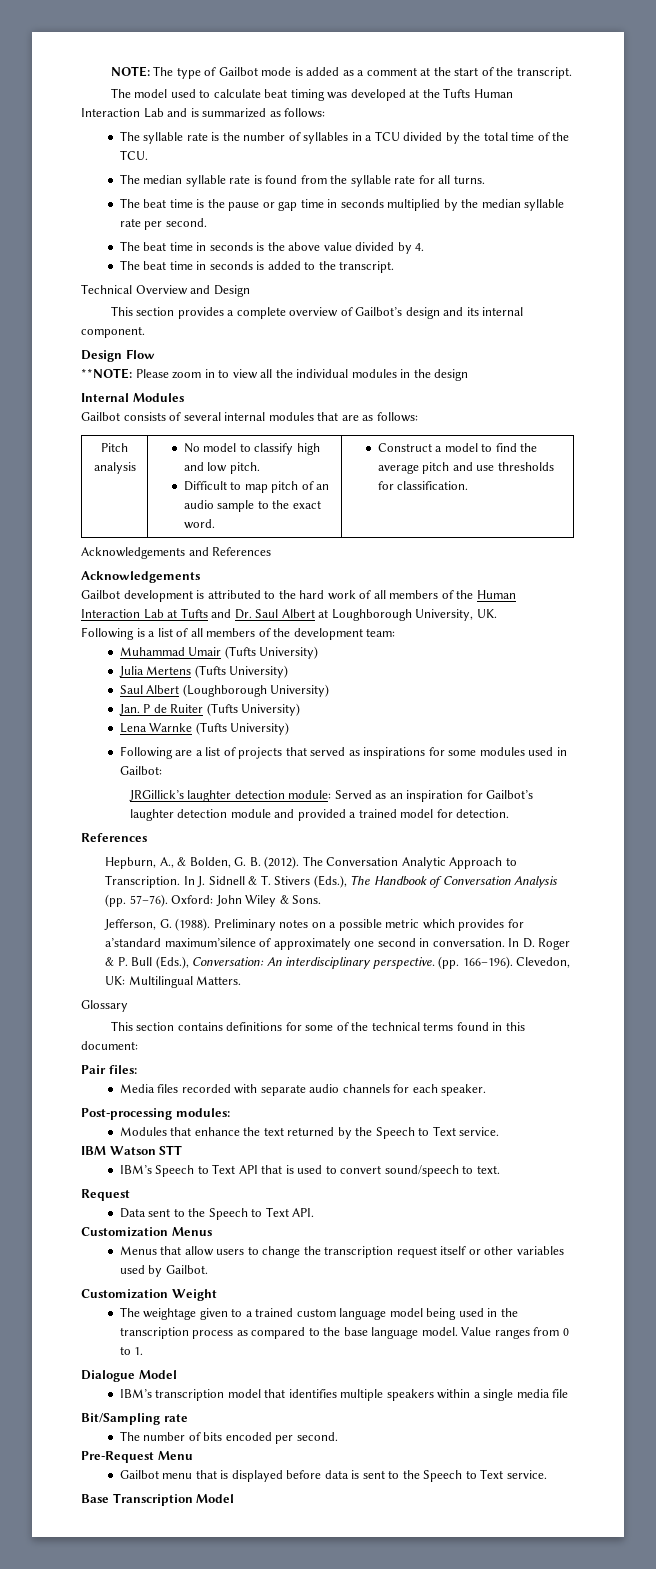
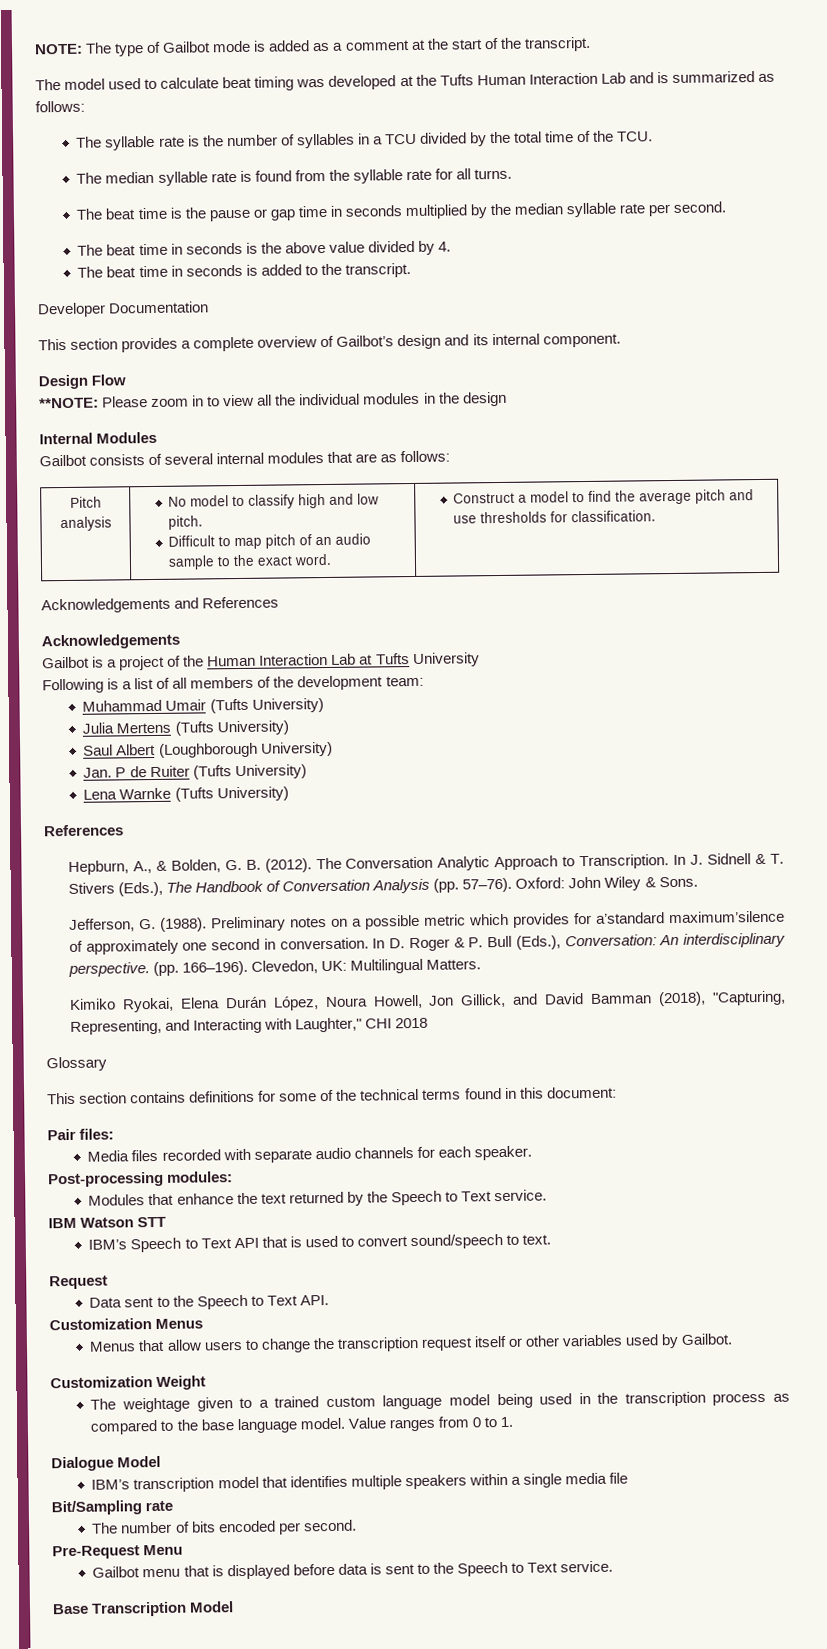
[81,284,250,297] Technical Overview and Design -> [37,301,210,318] Developer Documentation
[123,590,439,602] development is attributed to the hard work of all members -> [92,655,166,671] is a project
[211,609,497,621] and Dr. Saul Albert at Loughborough University, UK. -> [412,652,480,668] University
[119,746,567,759] [119,766,162,775] [128,790,534,802] [129,809,510,821] // Following are a list of projects that served as inspirations for some modules used in Gailbot: // JRGillick’s laughter detection module: Served as an inspiration for Gailbot’s laughter detection module and provided a trained model for detection. -> (289, 794) none
(242, 980) none -> [68,990,786,1013] [69,1017,429,1035] // Kimiko Ryokai, Elena Durán López, Noura Howell, Jon Gillick, and David Bamman (2018), "Capturing, Representing, and Interacting with Laughter," CHI 2018

